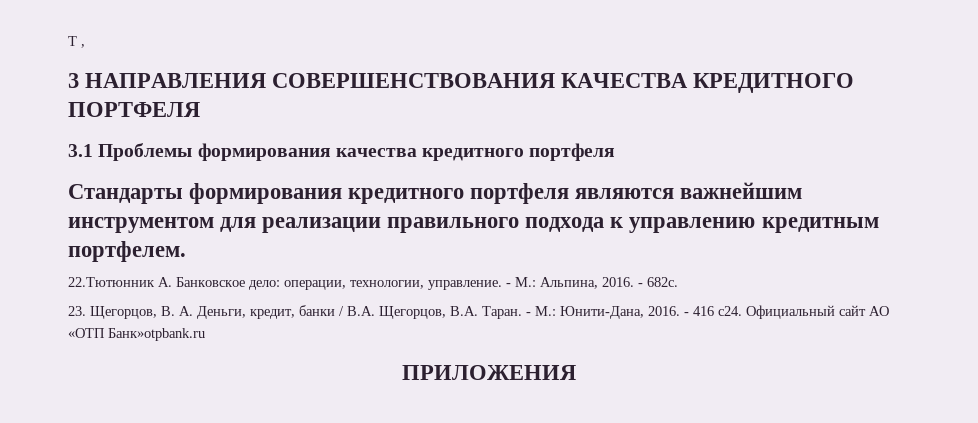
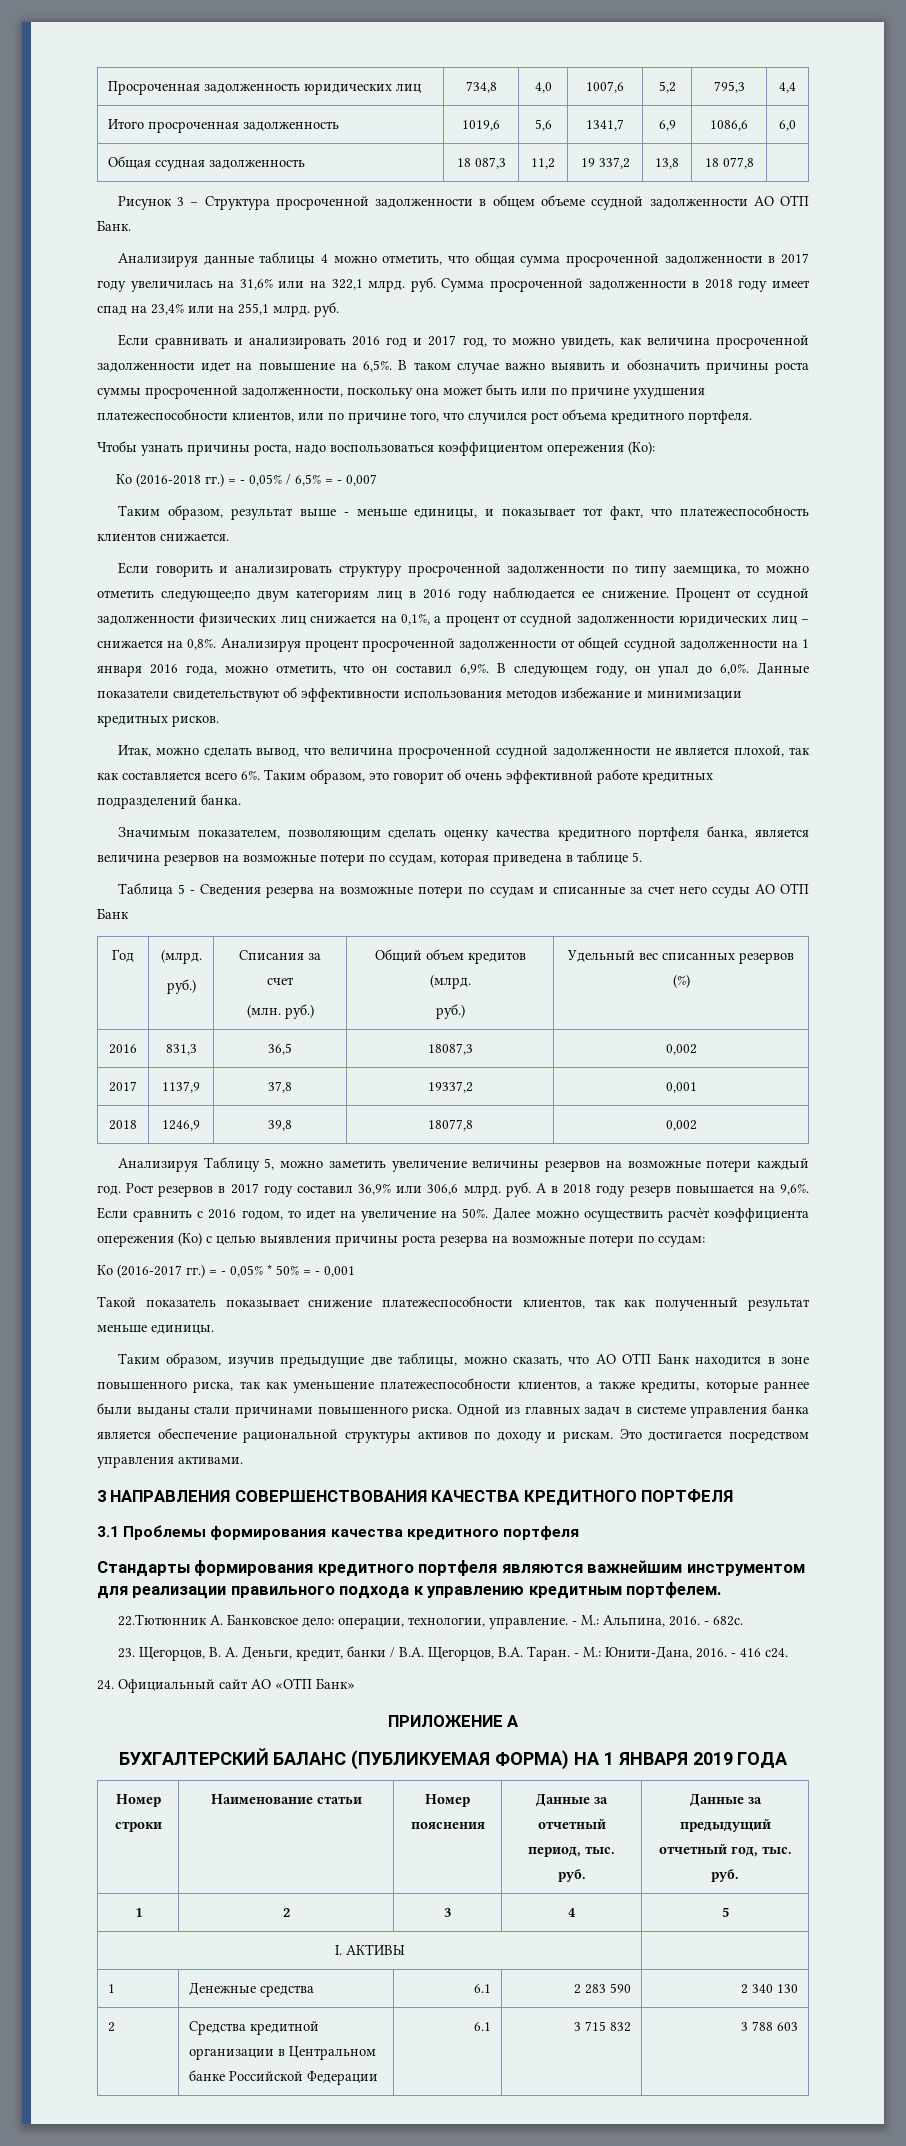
[68,36,85,48] Т , -> [108,81,422,95] [465,81,497,93] [534,82,552,93] [586,81,624,93] [658,81,676,93] [713,81,745,93] [779,82,796,93] [108,119,340,133] [462,120,500,131] [534,119,552,131] [586,119,624,131] [658,120,676,131] [710,120,748,131] [779,120,796,131] [108,156,306,171] [456,157,506,169] [531,158,555,169] [580,157,630,169] [655,158,679,169] [704,157,754,169] [117,195,810,210] [97,220,131,231] [117,252,809,267] [97,277,811,292] [97,302,339,317] [117,334,809,349] [97,359,809,374] [97,384,705,399] [97,409,752,424] [97,441,655,456] [115,473,377,487] [117,505,809,520] [97,533,229,541] [117,562,809,577] [97,587,809,602] [97,613,809,627] [97,637,809,652] [97,662,809,677] [97,687,742,702] [97,715,219,727] [117,745,810,759] [97,769,713,784] [97,794,241,809] [117,826,809,841] [97,851,642,866] [117,883,809,898] [97,908,129,919] [112,950,134,962] [160,949,202,964] [166,979,196,994] [239,950,321,960] [267,977,294,985] [246,1004,314,1019] [374,949,526,964] [429,974,471,989] [435,1004,465,1019] [567,950,795,964] [672,974,690,988] [109,1044,137,1054] [165,1044,197,1055] [268,1043,292,1055] [427,1043,473,1055] [665,1044,697,1055] [109,1081,137,1092] [162,1081,200,1093] [268,1081,292,1093] [427,1081,473,1093] [665,1082,697,1093] [109,1120,137,1130] [162,1120,200,1131] [268,1120,292,1131] [427,1119,473,1131] [665,1120,697,1131] [117,1157,809,1172] [97,1182,809,1197] [97,1207,809,1222] [97,1232,705,1247] [97,1264,355,1278] [97,1296,811,1311] [97,1325,214,1334] [117,1353,810,1368] [97,1378,809,1393] [97,1403,809,1418] [97,1428,809,1443] [97,1456,243,1468] Просроченная задолженность юридических лиц | 734,8 | 4,0 | 1007,6 | 5,2 | 795,3 | 4,4 // Итого просроченная задолженность | 1019,6 | 5,6 | 1341,7 | 6,9 | 1086,6 | 6,0 // Общая ссудная задолженность | 18 087,3 | 11,2 | 19 337,2 | 13,8 | 18 077,8 | // Рисунок 3 – Структура просроченной задолженности в общем объеме ссудной задолженности АО ОТП Банк. // Анализируя данные таблицы 4 можно отметить, что общая сумма просроченной задолженности в 2017 году увеличилась на 31,6% или на 322,1 млрд. руб. Сумма просроченной задолженности в 2018 году имеет спад на 23,4% или на 255,1 млрд. руб. // Если сравнивать и анализировать 2016 год и 2017 год, то можно увидеть, как величина просроченной задолженности идет на повышение на 6,5%. В таком случае важно выявить и обозначить причины роста суммы просроченной задолженности, поскольку она может быть или по причине ухудшения платежеспособности клиентов, или по причине того, что случился рост объема кредитного портфеля. // Чтобы узнать причины роста, надо воспользоваться коэффициентом опережения (Ко): // Ко (2016-2018 гг.) = - 0,05% / 6,5% = - 0,007 // Таким образом, результат выше - меньше единицы, и показывает тот факт, что платежеспособность клиентов снижается. // Если говорить и анализировать структуру просроченной задолженности по типу заемщика, то можно отметить следующее;по двум категориям лиц в 2016 году наблюдается ее снижение. Процент от ссудной задолженности физических лиц снижается на 0,1%, а процент от ссудной задолженности юридических лиц – снижается на 0,8%. Анализируя процент просроченной задолженности от общей ссудной задолженности на 1 января 2016 года, можно отметить, что он составил 6,9%. В следующем году, он упал до 6,0%. Данные показатели свидетельствуют об эффективности использования методов избежание и минимизации кредитных рисков. // Итак, можно сделать вывод, что величина просроченной ссудной задолженности не является плохой, так как составляется всего 6%. Таким образом, это говорит об очень эффективной работе кредитных подразделений банка. // Значимым показателем, позволяющим сделать оценку качества кредитного портфеля банка, является величина резервов на возможные потери по ссудам, которая приведена в таблице 5. // Таблица 5 - Сведения резерва на возможные потери по ссудам и списанные за счет него ссуды АО ОТП Банк // Год | (млрд. // руб.) | Списания за счет // (млн. руб.) | Общий объем кредитов (млрд. // руб.) | Удельный вес списанных резервов (%) // 2016 | 831,3 | 36,5 | 18087,3 | 0,002 // 2017 | 1137,9 | 37,8 | 19337,2 | 0,001 // 2018 | 1246,9 | 39,8 | 18077,8 | 0,002 // Анализируя Таблицу 5, можно заметить увеличение величины резервов на возможные потери каждый год. Рост резервов в 2017 году составил 36,9% или 306,6 млрд. руб. А в 2018 году резерв повышается на 9,6%. Если сравнить с 2016 годом, то идет на увеличение на 50%. Далее можно осуществить расчѐт коэффициента опережения (Ко) с целью выявления причины роста резерва на возможные потери по ссудам: // Ко (2016-2017 гг.) = - 0,05% * 50% = - 0,001 // Такой показатель показывает снижение платежеспособности клиентов, так как полученный результат меньше единицы. // Таким образом, изучив предыдущие две таблицы, можно сказать, что АО ОТП Банк находится в зоне повышенного риска, так как уменьшение платежеспособности клиентов, а также кредиты, которые раннее были выданы стали причинами повышенного риска. Одной из главных задач в системе управления банка является обеспечение рациональной структуры активов по доходу и рискам. Это достигается посредством управления активами.
(742, 311) none -> [97,1680,114,1690] // 24.
[108,328,205,341] [402,365,576,380] Банк»otpbank.ru // ПРИЛОЖЕНИЯ -> [316,1678,355,1689] [387,1715,520,1727] [118,1748,789,1770] [115,1794,161,1807] [114,1821,162,1832] [210,1794,362,1804] [425,1794,470,1807] [410,1822,485,1829] [536,1794,608,1807] [537,1818,606,1829] [528,1846,615,1857] [557,1869,586,1882] [689,1794,762,1807] [679,1818,771,1832] [658,1843,792,1857] [711,1869,739,1882] [134,1908,142,1917] [282,1908,290,1917] [444,1908,451,1917] [568,1908,576,1917] [721,1907,729,1917] [334,1944,405,1955] [108,1984,116,1993] [189,1982,315,1997] [473,1984,491,1993] [573,1983,631,1994] [740,1984,798,1994] [108,2022,116,2032] [189,2021,320,2035] [189,2046,377,2060] [189,2070,379,2085] [473,2022,491,2031] [573,2021,631,2032] [740,2021,798,2031] Банк» // ПРИЛОЖЕНИЕ А // БУХГАЛТЕРСКИЙ БАЛАНС (ПУБЛИКУЕМАЯ ФОРМА) НА 1 ЯНВАРЯ 2019 ГОДА // Номер строки | Наименование статьи | Номер пояснения | Данные за отчетный период, тыс. руб. | Данные за предыдущий отчетный год, тыс. руб. // 1 | 2 | 3 | 4 | 5 // I. АКТИВЫ | // 1 | Денежные средства | 6.1 | 2 283 590 | 2 340 130 // 2 | Средства кредитной организации в Центральном банке Российской Федерации | 6.1 | 3 715 832 | 3 788 603

